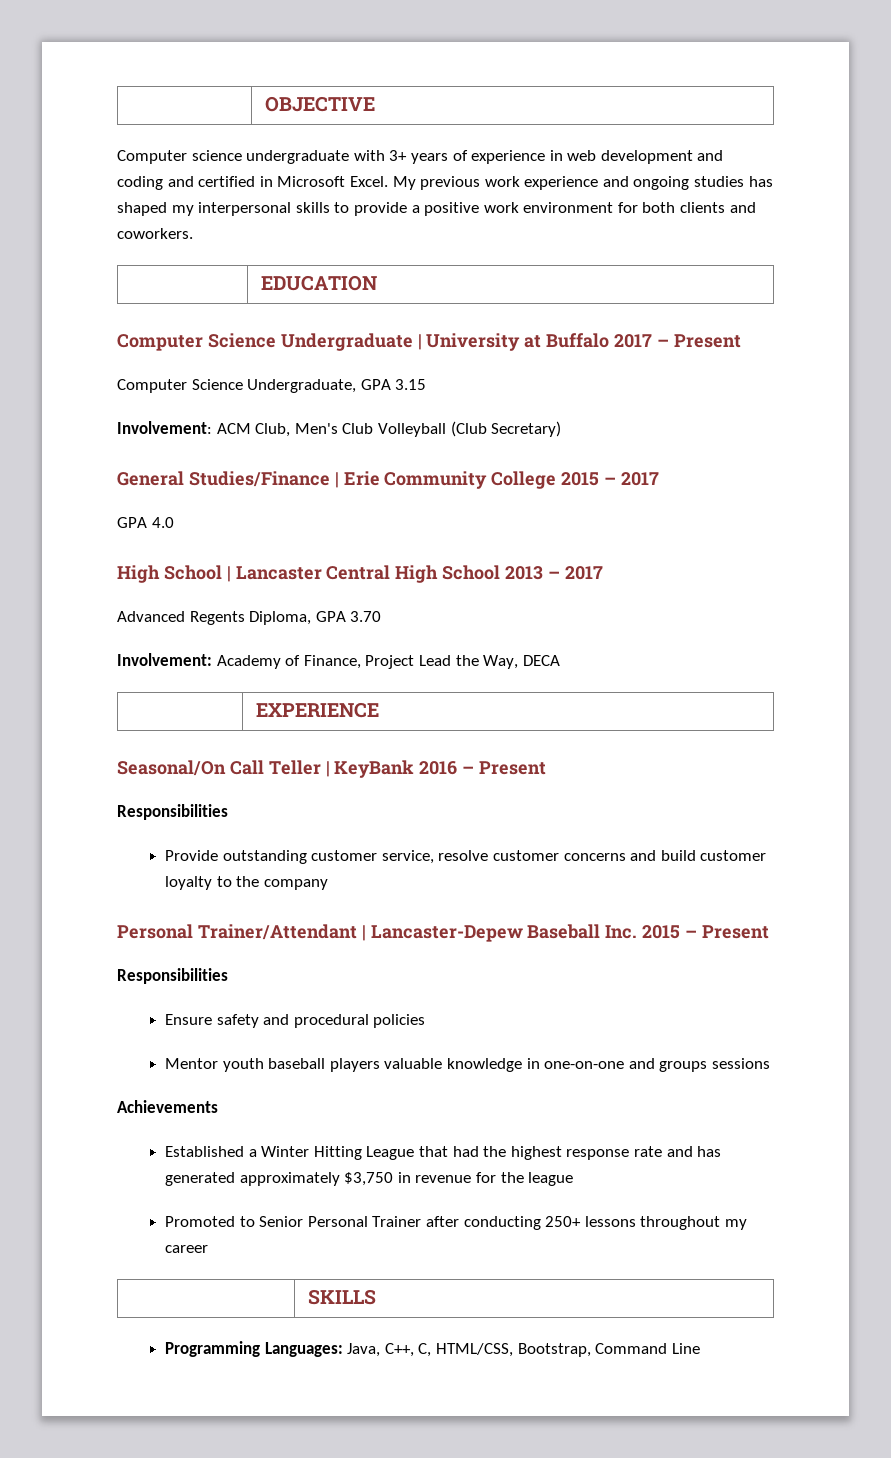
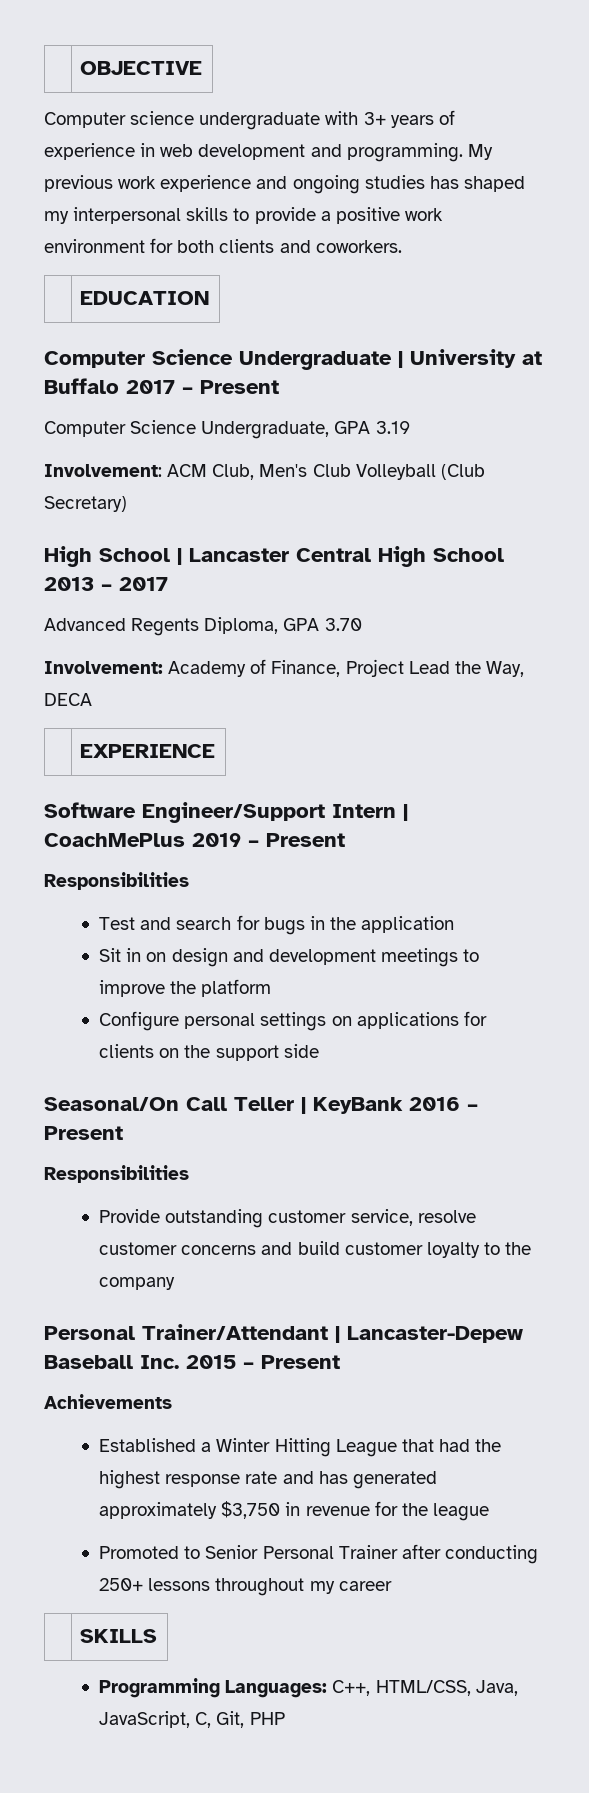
[117,176,388,190] coding and certified in Microsoft Excel. -> [346,143,463,162] programming.
[395,379,427,390] 3.15 -> [375,421,410,434] 3.19
[117,471,659,489] [117,517,174,528] // General Studies/Finance | Erie Community College 2015 – 2017 // GPA 4.0 -> (127, 504) none
(379, 710) none -> [44,802,408,823] [44,833,345,847] [44,872,189,890] [99,915,455,935] [99,948,480,967] [99,979,272,997] [99,1011,487,1031] [99,1044,319,1061] // Software Engineer/Support Intern | CoachMePlus 2019 – Present // Responsibilities // Test and search for bugs in the application // Sit in on design and development meetings to improve the platform // Configure personal settings on applications for clients on the support side
[117,968,228,984] [165,1014,426,1028] [165,1058,770,1072] // Responsibilities // Ensure safety and procedural policies // Mentor youth baseball players valuable knowledge in one-on-one and groups sessions -> (340, 1362) none
[347,1343,700,1357] Java, C++, C, HTML/CSS, Bootstrap, Command Line -> [332,1680,518,1696] [99,1711,285,1728] C++, HTML/CSS, Java, JavaScript, C, Git, PHP

